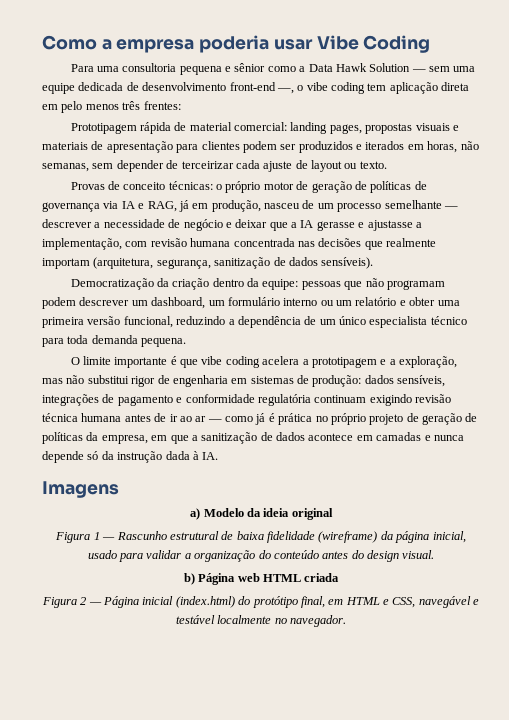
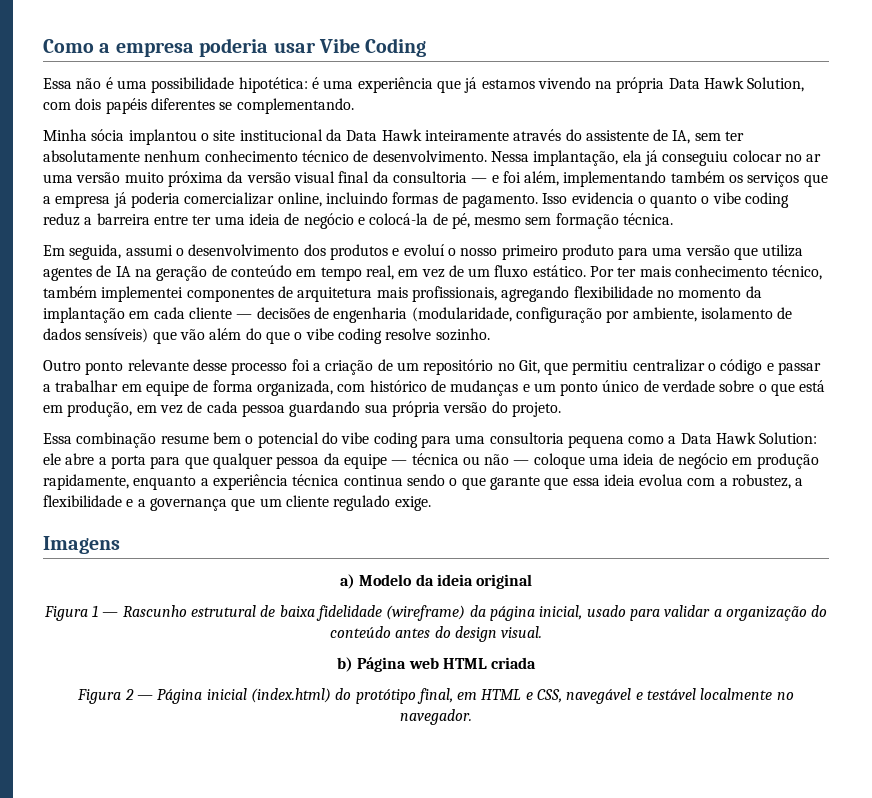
[70,64,94,72] Para -> [43,77,805,93] [43,98,354,114] [43,129,745,145] [43,150,822,166] [43,171,828,187] [43,192,790,208] [43,213,674,229] [43,244,804,260] [43,265,823,281] [43,286,762,302] [43,307,793,323] [43,328,490,344] [43,359,822,375] [43,380,826,396] [43,401,561,417] [43,432,451,448] Essa não é uma possibilidade hipotética: é uma experiência que já estamos vivendo na própria Data Hawk Solution, com dois papéis diferentes se complementando. // Minha sócia implantou o site institucional da Data Hawk inteiramente através do assistente de IA, sem ter absolutamente nenhum conhecimento técnico de desenvolvimento. Nessa implantação, ela já conseguiu colocar no ar uma versão muito próxima da versão visual final da consultoria — e foi além, implementando também os serviços que a empresa já poderia comercializar online, incluindo formas de pagamento. Isso evidencia o quanto o vibe coding reduz a barreira entre ter uma ideia de negócio e colocá-la de pé, mesmo sem formação técnica. // Em seguida, assumi o desenvolvimento dos produtos e evoluí o nosso primeiro produto para uma versão que utiliza agentes de IA na geração de conteúdo em tempo real, em vez de um fluxo estático. Por ter mais conhecimento técnico, também implementei componentes de arquitetura mais profissionais, agregando flexibilidade no momento da implantação em cada cliente — decisões de engenharia (modularidade, configuração por ambiente, isolamento de dados sensíveis) que vão além do que o vibe coding resolve sozinho. // Outro ponto relevante desse processo foi a criação de um repositório no Git, que permitiu centralizar o código e passar a trabalhar em equipe de forma organizada, com histórico de mudanças e um ponto único de verdade sobre o que está em produção, em vez de cada pessoa guardando sua própria versão do projeto. // Essa combinação resume bem o potencial do vibe coding para
[225,63,266,72] e sênior -> (624, 441) none
[369,63,476,72] [42,82,470,94] [42,101,181,113] [70,122,459,134] [42,141,479,153] [42,160,387,172] [70,181,427,193] [42,200,458,212] [42,219,422,231] [42,238,436,250] [42,257,374,269] [70,278,445,290] [42,297,460,309] [42,316,467,328] [42,335,187,347] [70,356,458,368] [42,375,446,387] [42,394,451,406] [42,413,478,425] [42,432,464,444] [42,451,219,463] Solution — sem uma equipe dedicada de desenvolvimento front-end —, o vibe coding tem aplicação direta em pelo menos três frentes: // Prototipagem rápida de material comercial: landing pages, propostas visuais e materiais de apresentação para clientes podem ser produzidos e iterados em horas, não semanas, sem depender de terceirizar cada ajuste de layout ou texto. // Provas de conceito técnicas: o próprio motor de geração de políticas de governança via IA e RAG, já em produção, nasceu de um processo semelhante — descrever a necessidade de negócio e deixar que a IA gerasse e ajustasse a implementação, com revisão humana concentrada nas decisões que realmente importam (arquitetura, segurança, sanitização de dados sensíveis). // Democratização da criação dentro da equipe: pessoas que não programam podem descrever um dashboard, um formulário interno ou um relatório e obter uma primeira versão funcional, reduzindo a dependência de um único especialista técnico para toda demanda pequena. // O limite importante é que vibe coding acelera a prototipagem e a exploração, mas não substitui rigor de engenharia em sistemas de produção: dados sensíveis, integrações de pagamento e conformidade regulatória continuam exigindo revisão técnica humana antes de ir ao ar — como já é prática no próprio projeto de geração de políticas da empresa, em que a sanitização de dados acontece em camadas e nunca depende só da instrução dada à IA. -> [759,432,818,444] [43,453,819,469] [43,474,804,490] [43,495,431,511] Solution: ele abre a porta para que qualquer pessoa da equipe — técnica ou não — coloque uma ideia de negócio em produção rapidamente, enquanto a experiência técnica continua sendo o que garante que essa ideia evolua com a robustez, a flexibilidade e a governança que um cliente regulado exige.

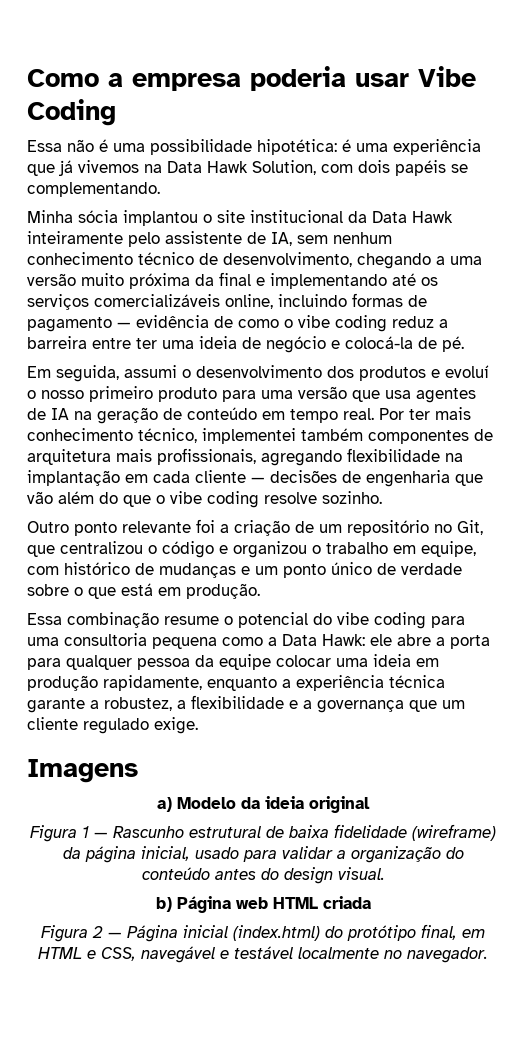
[481,77,665,93] estamos vivendo na própria -> [78,160,162,173] vivemos na
[150,98,215,110] diferentes -> (446, 168) none
[513,129,582,141] através do -> [128,232,160,247] pelo
[725,131,745,141] [43,150,140,162] ter absolutamente -> (328, 239) none
[372,150,822,166] desenvolvimento. Nessa implantação, ela já conseguiu colocar no ar -> [223,252,445,269] desenvolvimento, chegando a
[246,171,828,187] [43,192,698,208] versão visual final da consultoria — e foi além, implementando também os serviços que a empresa já poderia comercializar online, incluindo formas de pagamento. Isso evidencia o quanto -> [219,272,438,289] [27,293,427,310] [27,315,279,332] final e implementando até os serviços comercializáveis online, incluindo formas de pagamento — evidência de como
[451,213,674,229] pé, mesmo sem formação técnica. -> [442,336,464,352] pé.
[762,244,804,257] utiliza -> [385,390,411,399] usa
[365,265,586,280] real, em vez de um fluxo estático. -> [343,408,374,420] real.
[43,286,184,302] também implementei -> [202,428,363,444] implementei também
[656,286,762,298] no momento da -> [445,453,463,462] na
[411,307,793,323] [43,328,149,343] (modularidade, configuração por ambiente, isolamento de dados sensíveis) -> (450, 478) none
[192,359,288,375] desse processo -> (191, 527) none
[572,359,705,375] permitiu centralizar -> [60,541,143,554] centralizou
[778,362,822,375] [43,380,333,396] passar a trabalhar em equipe de forma organizada, -> [233,541,476,558] organizou o trabalho em equipe,
[67,401,561,417] produção, em vez de cada pessoa guardando sua própria versão do projeto. -> [186,583,260,599] produção.
[212,432,241,444] bem -> (219, 620) none
[716,432,818,444] Hawk Solution: -> [322,634,365,646] Hawk:
[184,456,209,469] que -> (61, 664) none
[391,453,729,469] — técnica ou não — coloque uma ideia de negócio -> [276,654,411,667] colocar uma ideia
[343,474,716,490] continua sendo o que garante que essa ideia evolua com -> [27,698,85,713] garante

